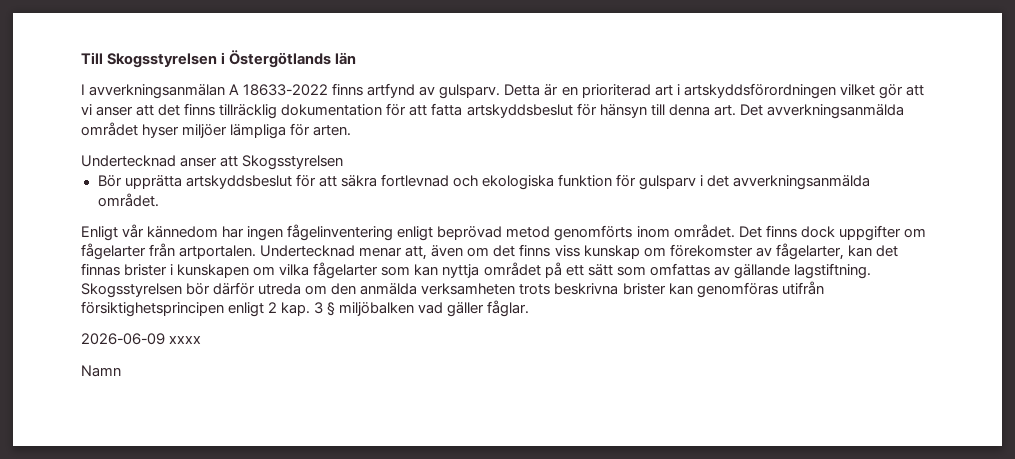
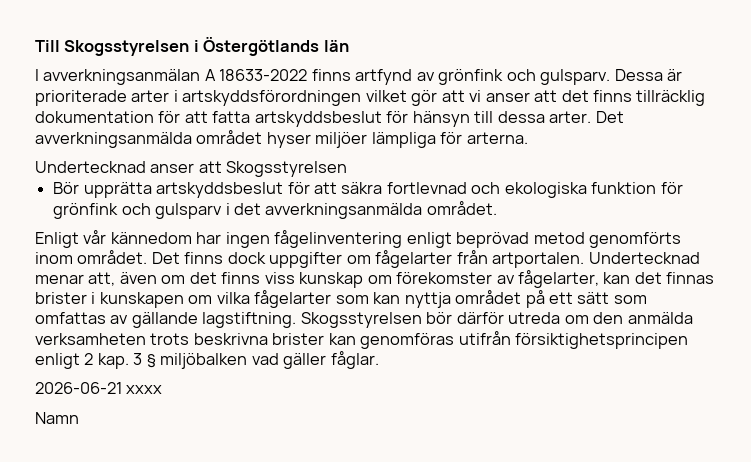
[439,84,673,99] gulsparv. Detta är en prioriterad art -> [438,69,683,85] [35,90,170,106] grönfink och gulsparv. Dessa är prioriterade arter
[668,104,736,116] denna art. -> [497,111,592,123] dessa arter.
[313,125,352,136] arten. -> [466,132,528,144] arterna.
(636, 180) none -> [53,203,151,219] grönfink och
[81,333,165,345] 2026-06-09 -> [35,382,122,394] 2026-06-21

